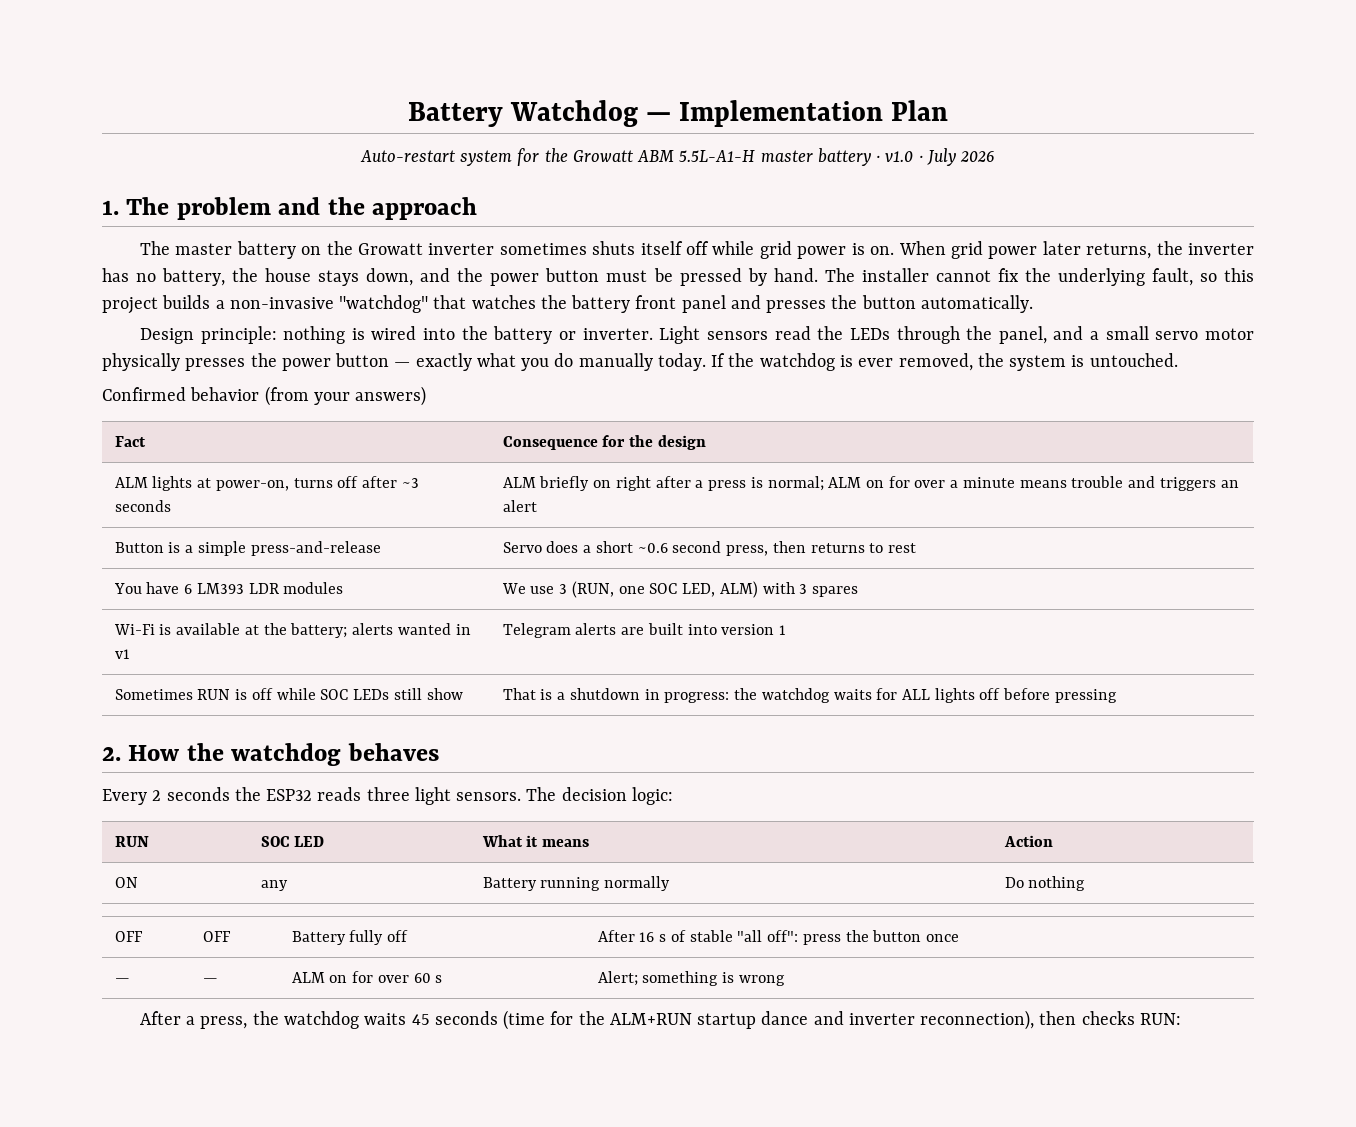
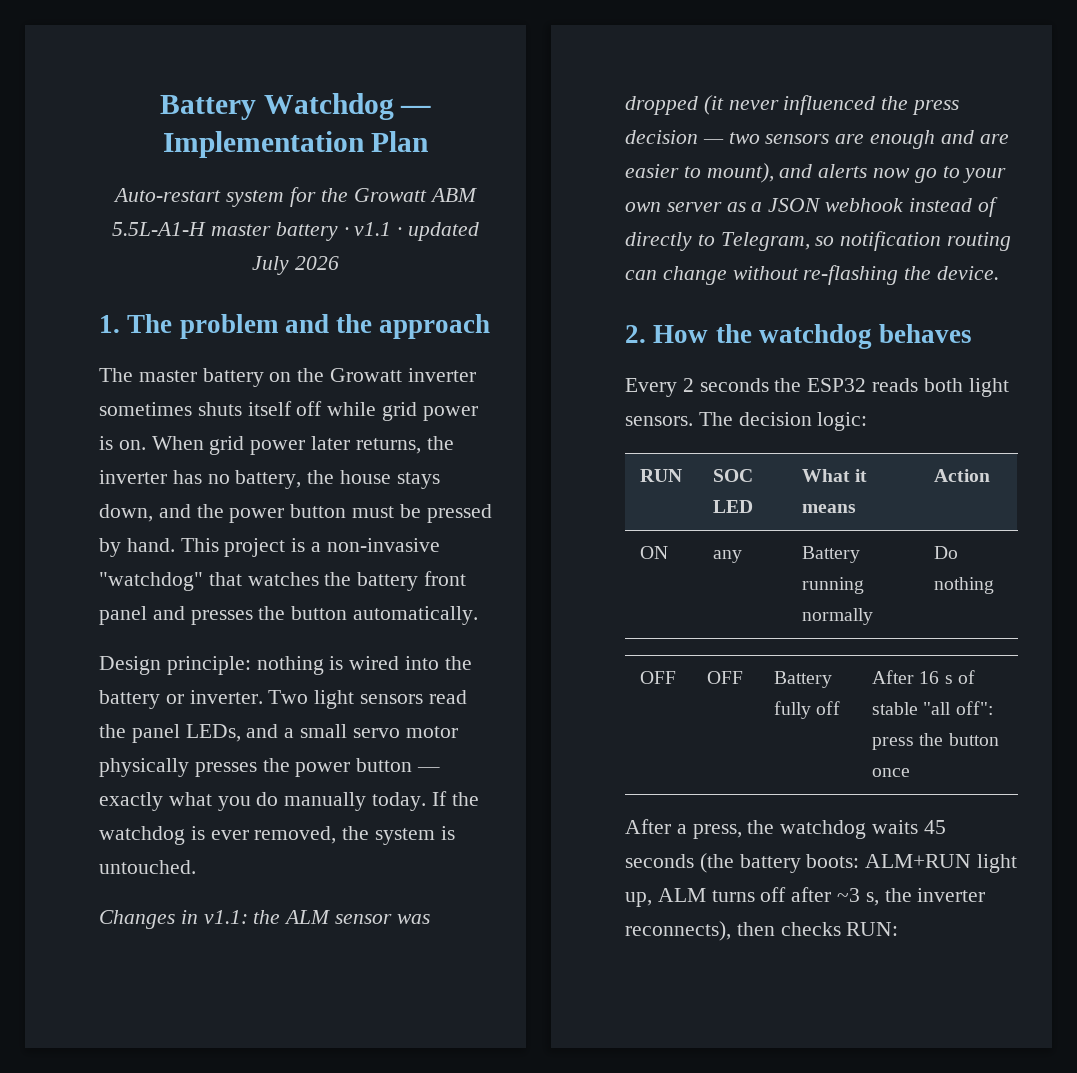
[885,151,923,162] v1.0 · -> [354,222,479,241] v1.1 · updated
[824,268,1254,286] [102,295,211,314] The installer cannot fix the underlying fault, so this project builds -> [180,538,306,557] This project is
[659,326,701,344] Light -> [268,690,355,709] Two light
[849,326,1047,344] LEDs through the panel, -> [131,724,241,743] panel LEDs,
[102,386,427,406] [114,436,146,447] [502,435,706,450] [114,476,419,491] [114,500,171,512] [502,476,1239,491] [502,500,537,512] [114,541,381,556] [502,541,916,556] [113,582,344,594] [501,581,858,598] [113,623,471,638] [114,649,130,659] [502,623,787,638] [114,688,463,700] [502,688,1117,703] Confirmed behavior (from your answers) // Fact | Consequence for the design // ALM lights at power-on, turns off after ~3 seconds | ALM briefly on right after a press is normal; ALM on for over a minute means trouble and triggers an alert // Button is a simple press-and-release | Servo does a short ~0.6 second press, then returns to rest // You have 6 LM393 LDR modules | We use 3 (RUN, one SOC LED, ALM) with 3 spares // Wi-Fi is available at the battery; alerts wanted in v1 | Telegram alerts are built into version 1 // Sometimes RUN is off while SOC LEDs still show | That is a shutdown in progress: the watchdog waits for ALL lights off before pressing -> [99,910,430,929] [625,95,960,115] [625,130,1009,149] [625,163,1007,183] [625,197,998,217] [625,231,1012,251] [625,265,1000,285] Changes in v1.1: the ALM sensor was dropped (it never influenced the press decision — two sensors are enough and are easier to mount), and alerts now go to your own server as a JSON webhook instead of directly to Telegram, so notification routing can change without re-flashing the device.
[366,787,410,801] three -> [923,378,963,392] both
[114,978,130,983] [202,978,218,983] [291,971,443,983] [597,971,785,986] // — | — | ALM on for over 60 s | Alert; something is wrong -> (911, 772) none
[503,1010,1035,1030] (time for the ALM+RUN startup dance and inverter reconnection), -> [699,853,1018,873] [625,887,986,907] [625,921,731,941] (the battery boots: ALM+RUN light up, ALM turns off after ~3 s, the inverter reconnects),

